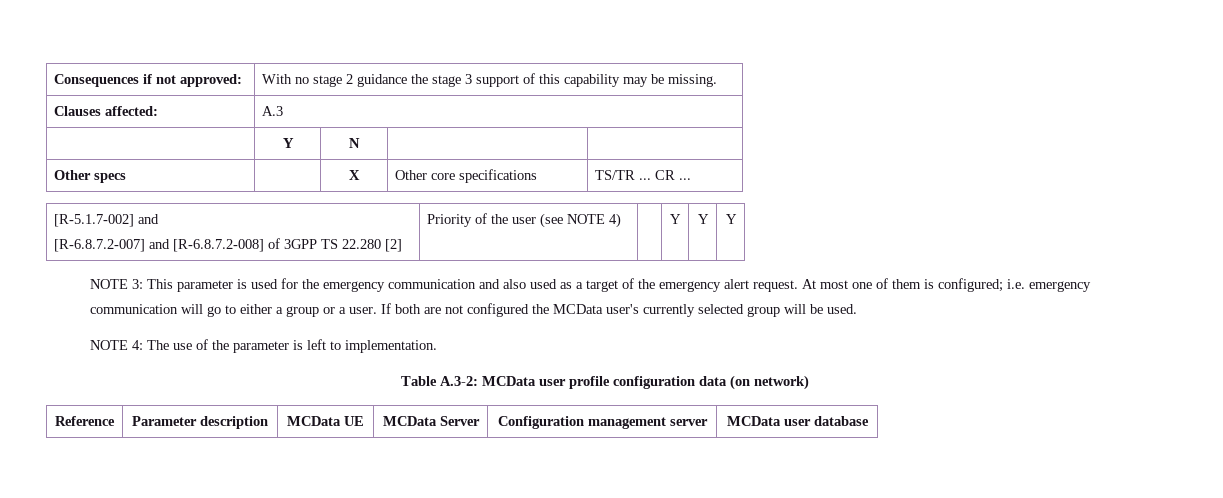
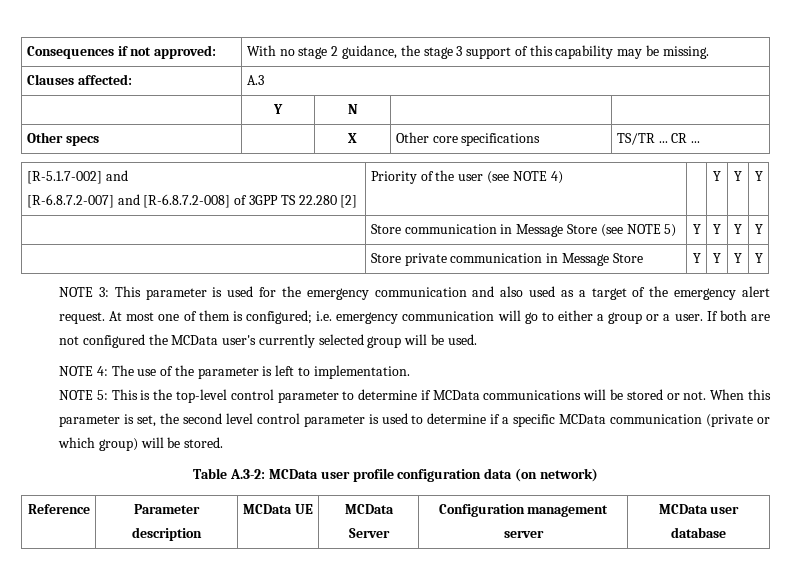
[357,74,408,87] guidance -> [341,45,397,59] guidance,
(737, 219) none -> [370,224,677,237] [692,224,701,234] [713,224,721,234] [734,224,742,234] [754,224,763,234] [370,253,643,266] [692,253,701,263] [713,253,721,263] [734,253,742,263] [754,253,763,263] // | Store communication in Message Store (see NOTE 5) | Y | Y | Y | Y // | Store private communication in Message Store | Y | Y | Y | Y
(437, 346) none -> [59,389,771,403] [59,413,770,427] [58,437,224,451] // NOTE 5: This is the top-level control parameter to determine if MCData communications will be stored or not. When this parameter is set, the second level control parameter is used to determine if a specific MCData communication (private or which group) will be stored.

